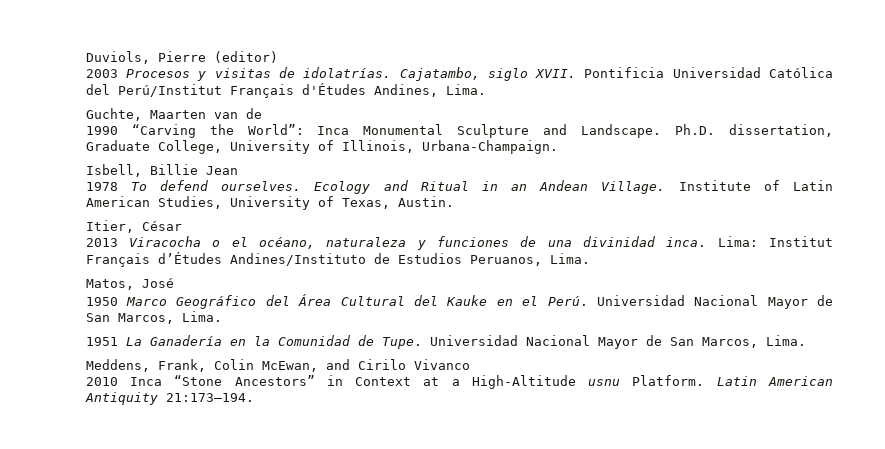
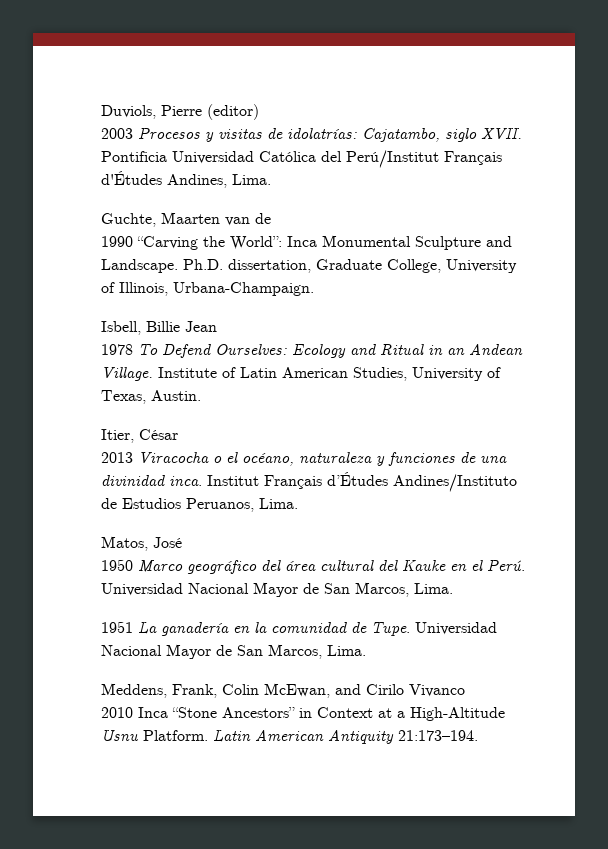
[303,67,392,78] idolatrías. -> [287,128,358,139] idolatrías:
[160,180,302,191] defend ourselves. -> [162,344,288,358] Defend Ourselves:
[717,236,758,247] Lima: -> (203, 481) none
[176,294,405,309] Geográfico del Área Cultural -> [187,560,375,574] geográfico del área cultural
[149,335,222,346] Ganadería -> [161,622,230,636] ganadería
[277,335,350,346] Comunidad -> [271,622,348,633] comunidad
[588,379,621,386] usnu -> [101,730,139,741] Usnu

